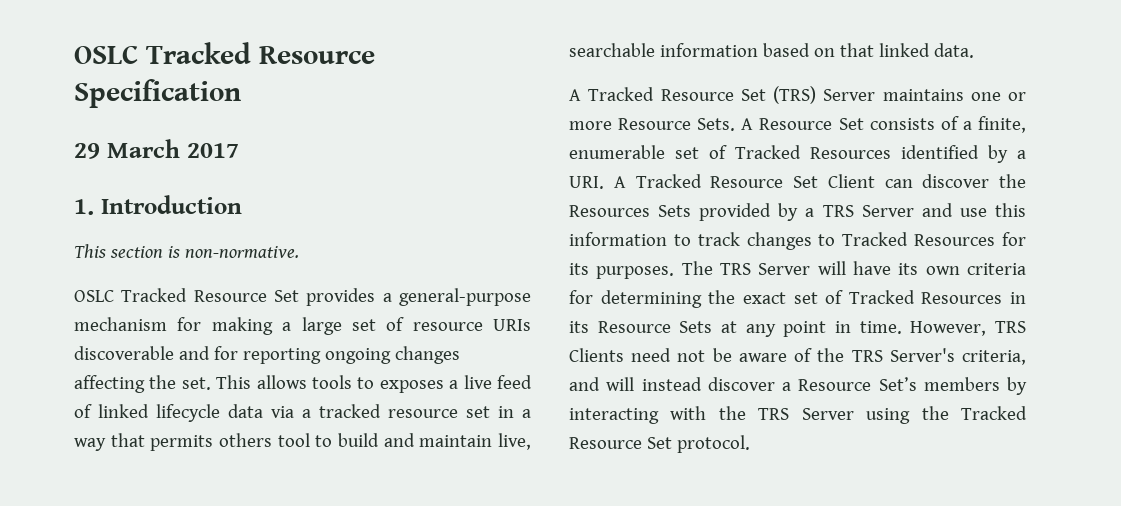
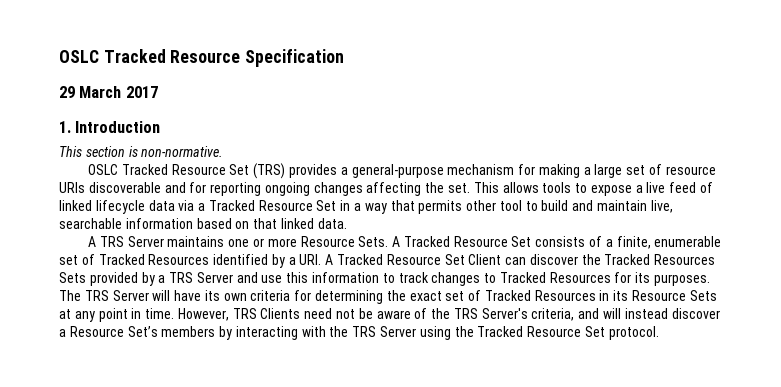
(299, 296) none -> [253,163,286,179] (TRS)
[379,380,444,393] exposes -> [590,185,632,196] expose
[319,404,490,418] tracked resource set -> [208,200,337,211] Tracked Resource Set
[219,433,272,447] others -> [466,200,497,211] other
[588,86,816,104] Tracked Resource Set (TRS) -> [99,236,124,247] TRS
(754, 124) none -> [403,236,450,247] Tracked
(1026, 181) none -> [604,254,651,265] Tracked

